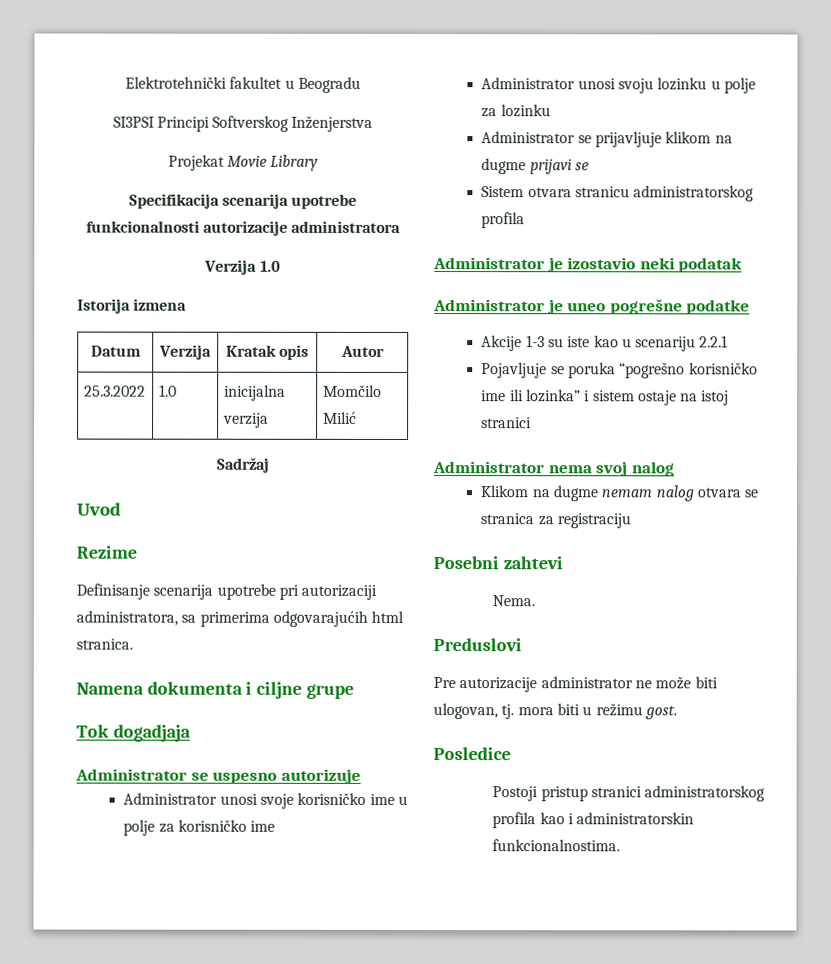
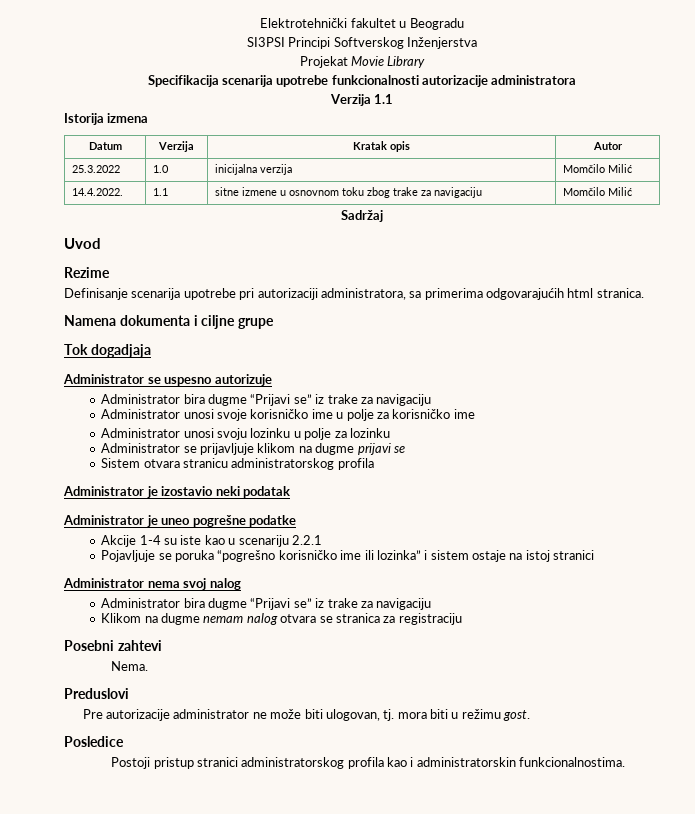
[259,260,281,272] 1.0 -> [374,94,394,104] 1.1
(357, 417) none -> [71,188,123,196] [152,188,168,196] [214,187,482,198] [562,187,632,196] // 14.4.2022. | 1.1 | sitne izmene u osnovnom toku zbog trake za navigaciju | Momčilo Milić
(361, 776) none -> [101,394,432,406] // Administrator bira dugme “Prijavi se” iz trake za navigaciju
[525,335,545,348] 1-3 -> [139,535,161,545] 1-4
(675, 469) none -> [101,598,432,610] // Administrator bira dugme “Prijavi se” iz trake za navigaciju

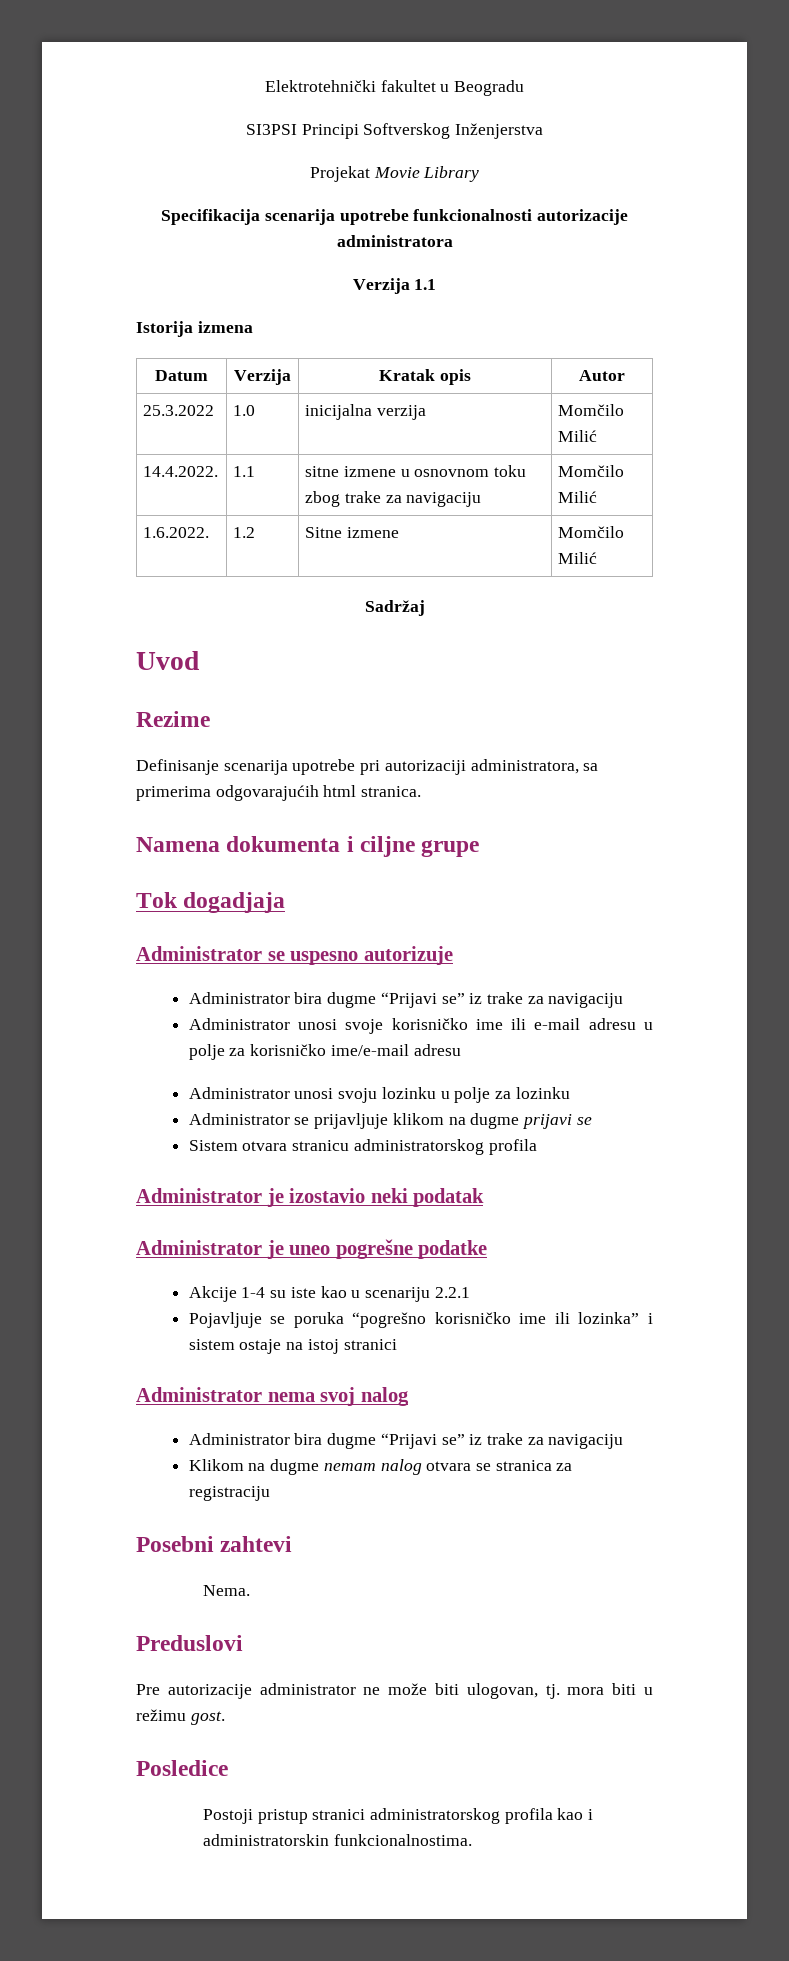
(632, 191) none -> [143,527,210,538] [233,527,256,538] [305,527,399,538] [558,526,625,538] [558,552,598,564] // 1.6.2022. | 1.2 | Sitne izmene | Momčilo Milić
(333, 414) none -> [511,1018,636,1030] ili e-mail adresu
[453,409,475,419] ime -> [330,1044,461,1056] ime/е-mail adresu

